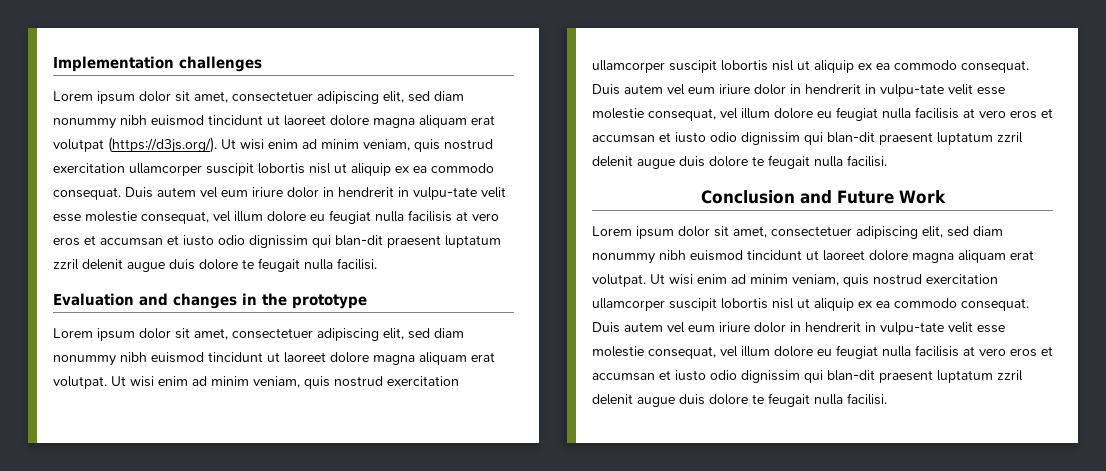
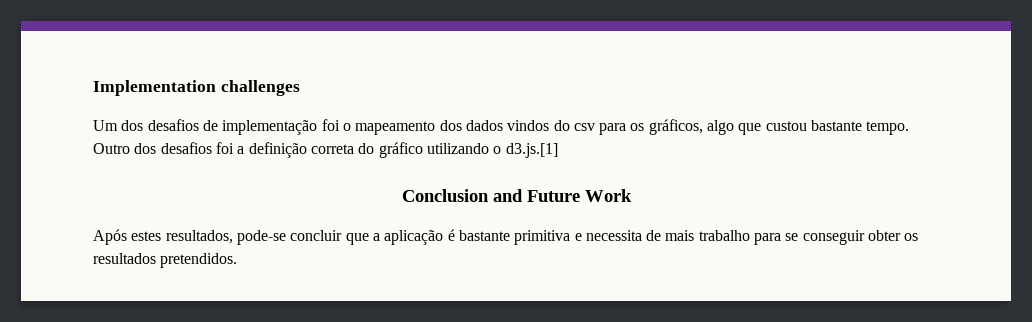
[53,91,464,104] [53,115,495,129] [53,137,493,153] [53,163,494,176] [53,187,506,200] [53,210,499,224] [53,235,501,248] [53,258,377,272] [53,293,367,309] [53,328,464,341] [53,352,495,366] [53,376,459,389] [592,60,1029,73] [592,84,1005,97] [592,107,1053,121] [592,132,1023,145] [592,155,887,169] [700,190,946,204] [592,226,1003,239] [592,250,1034,264] [592,274,998,287] [592,298,1029,311] [592,322,1005,335] [592,345,1053,359] [592,370,1023,383] [592,393,887,407] Lorem ipsum dolor sit amet, consectetuer adipiscing elit, sed diam nonummy nibh euismod tincidunt ut laoreet dolore magna aliquam erat volutpat (https://d3js.org/). Ut wisi enim ad minim veniam, quis nostrud exercitation ullamcorper suscipit lobortis nisl ut aliquip ex ea commodo consequat. Duis autem vel eum iriure dolor in hendrerit in vulpu-tate velit esse molestie consequat, vel illum dolore eu feugiat nulla facilisis at vero eros et accumsan et iusto odio dignissim qui blan-dit praesent luptatum zzril delenit augue duis dolore te feugait nulla facilisi. // Evaluation and changes in the prototype // Lorem ipsum dolor sit amet, consectetuer adipiscing elit, sed diam nonummy nibh euismod tincidunt ut laoreet dolore magna aliquam erat volutpat. Ut wisi enim ad minim veniam, quis nostrud exercitation ullamcorper suscipit lobortis nisl ut aliquip ex ea commodo consequat. Duis autem vel eum iriure dolor in hendrerit in vulpu-tate velit esse molestie consequat, vel illum dolore eu feugiat nulla facilisis at vero eros et accumsan et iusto odio dignissim qui blan-dit praesent luptatum zzril delenit augue duis dolore te feugait nulla facilisi. // Conclusion and Future Work // Lorem ipsum dolor sit amet, consectetuer adipiscing elit, sed diam nonummy nibh euismod tincidunt ut laoreet dolore magna aliquam erat volutpat. Ut wisi enim ad minim veniam, quis nostrud exercitation ullamcorper suscipit lobortis nisl ut aliquip ex ea commodo consequat. Duis autem vel eum iriure dolor in hendrerit in vulpu-tate velit esse molestie consequat, vel illum dolore eu feugiat nulla facilisis at vero eros et accumsan et iusto odio dignissim qui blan-dit praesent luptatum zzril delenit augue duis dolore te feugait nulla facilisi. -> [93,119,910,135] [93,142,558,158] [401,189,632,202] [93,229,919,245] [93,253,238,268] Um dos desafios de implementação foi o mapeamento dos dados vindos do csv para os gráficos, algo que custou bastante tempo. Outro dos desafios foi a definição correta do gráfico utilizando o d3.js.[1] // Conclusion and Future Work // Após estes resultados, pode-se concluir que a aplicação é bastante primitiva e necessita de mais trabalho para se conseguir obter os resultados pretendidos.

